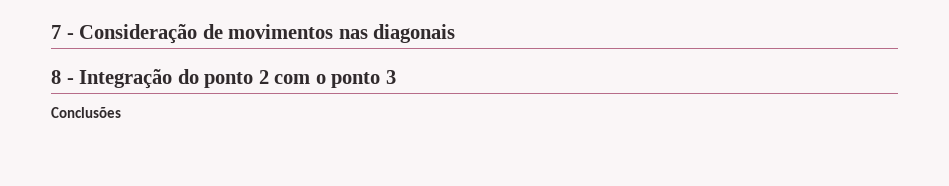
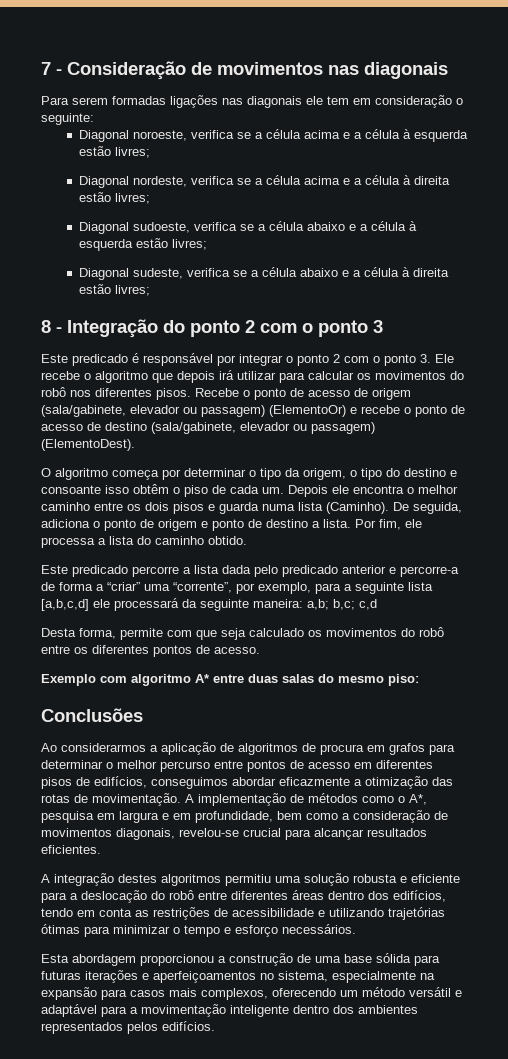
(456, 33) none -> [41,95,463,108] [41,113,94,125] [78,129,468,142] [78,146,150,158] [78,175,450,188] [78,192,150,204] [78,221,417,234] [78,238,207,251] [78,267,449,280] [78,284,150,296] // Para serem formadas ligações nas diagonais ele tem em consideração o seguinte: // Diagonal noroeste, verifica se a célula acima e a célula à esquerda estão livres; // Diagonal nordeste, verifica se a célula acima e a célula à direita estão livres; // Diagonal sudoeste, verifica se a célula abaixo e a célula à esquerda estão livres; // Diagonal sudeste, verifica se a célula abaixo e a célula à direita estão livres;
[51,107,121,118] Conclusões -> [41,353,454,366] [41,370,464,383] [41,387,411,400] [41,405,465,417] [41,422,375,434] [41,439,135,451] [41,468,457,480] [41,484,458,497] [41,502,462,514] [41,519,422,531] [41,536,247,548] [41,565,459,577] [41,582,433,594] [41,598,377,611] [41,627,444,640] [41,645,260,657] [41,674,419,686] [41,708,143,722] [41,742,455,755] [41,760,433,772] [41,776,453,789] [41,793,427,806] [41,810,448,823] [41,828,427,840] [41,845,101,854] [41,873,460,886] [41,890,446,903] [41,907,445,920] [41,924,356,937] [41,953,440,966] [41,970,435,983] [41,987,462,1000] [41,1004,418,1017] [41,1021,215,1034] Este predicado é responsável por integrar o ponto 2 com o ponto 3. Ele recebe o algoritmo que depois irá utilizar para calcular os movimentos do robô nos diferentes pisos. Recebe o ponto de acesso de origem (sala/gabinete, elevador ou passagem) (ElementoOr) e recebe o ponto de acesso de destino (sala/gabinete, elevador ou passagem) (ElementoDest). // O algoritmo começa por determinar o tipo da origem, o tipo do destino e consoante isso obtêm o piso de cada um. Depois ele encontra o melhor caminho entre os dois pisos e guarda numa lista (Caminho). De seguida, adiciona o ponto de origem e ponto de destino a lista. Por fim, ele processa a lista do caminho obtido. // Este predicado percorre a lista dada pelo predicado anterior e percorre-a de forma a “criar” uma “corrente”, por exemplo, para a seguinte lista [a,b,c,d] ele processará da seguinte maneira: a,b; b,c; c,d // Desta forma, permite com que seja calculado os movimentos do robô entre os diferentes pontos de acesso. // Exemplo com algoritmo A* entre duas salas do mesmo piso: // Conclusões // Ao considerarmos a aplicação de algoritmos de procura em grafos para determinar o melhor percurso entre pontos de acesso em diferentes pisos de edifícios, conseguimos abordar eficazmente a otimização das rotas de movimentação. A implementação de métodos como o A*, pesquisa em largura e em profundidade, bem como a consideração de movimentos diagonais, revelou-se crucial para alcançar resultados eficientes. // A integração destes algoritmos permitiu uma solução robusta e eficiente para a deslocação do robô entre diferentes áreas dentro dos edifícios, tendo em conta as restrições de acessibilidade e utilizando trajetórias ótimas para minimizar o tempo e esforço necessários. // Esta abordagem proporcionou a construção de uma base sólida para futuras iterações e aperfeiçoamentos no sistema, especialmente na expansão para casos mais complexos, oferecendo um método versátil e adaptável para a movimentação inteligente dentro dos ambientes representados pelos edifícios.

